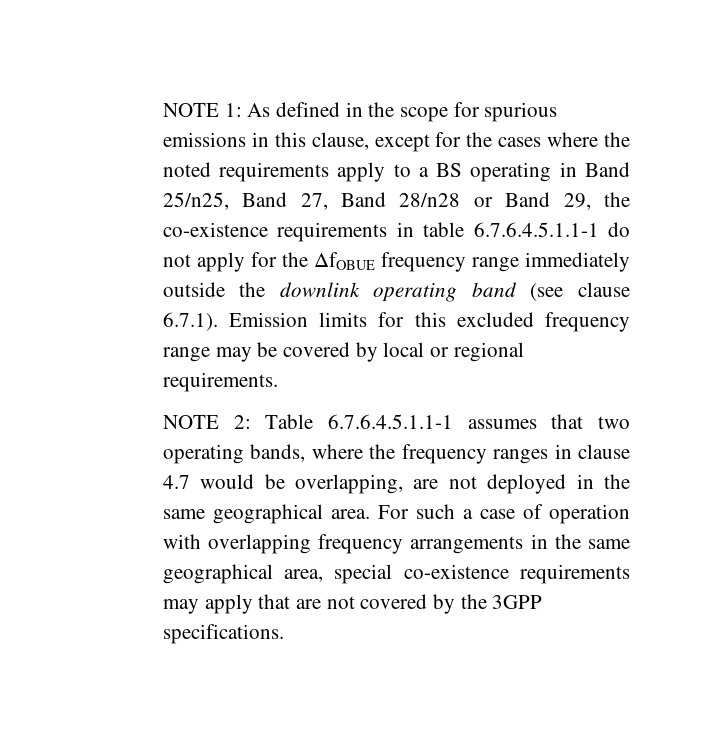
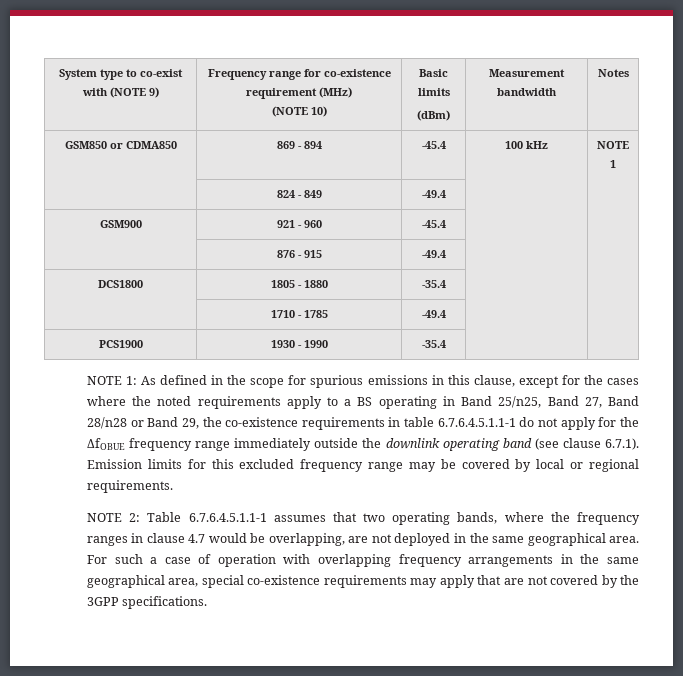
(162, 110) none -> [59,69,183,80] [81,87,159,98] [207,69,391,80] [245,87,352,99] [271,106,327,117] [419,69,448,77] [417,88,450,96] [417,110,450,121] [489,69,565,77] [497,88,557,96] [597,69,629,77] [64,141,177,149] [276,141,322,149] [421,141,446,149] [505,141,548,149] [597,141,629,149] [610,160,616,168] [276,190,322,198] [421,190,446,198] [99,220,142,228] [276,220,322,228] [421,220,446,228] [276,250,322,258] [421,250,446,258] [98,280,143,288] [270,280,328,288] [421,280,446,288] [270,310,328,318] [421,310,446,318] [98,340,143,348] [270,340,328,348] [421,340,446,348] System type to co-exist with (NOTE 9) | Frequency range for co-existence requirement (MHz) // (NOTE 10) | Basic limits // (dBm) | Measurement bandwidth | Notes // GSM850 or CDMA850 | 869 - 894 | -45.4 | 100 kHz | NOTE 1 // | 824 - 849 | -49.4 | | // GSM900 | 921 - 960 | -45.4 | | // | 876 - 915 | -49.4 | | // DCS1800 | 1805 - 1880 | -35.4 | | // | 1710 - 1785 | -49.4 | | // PCS1900 | 1930 - 1990 | -35.4 | | //

